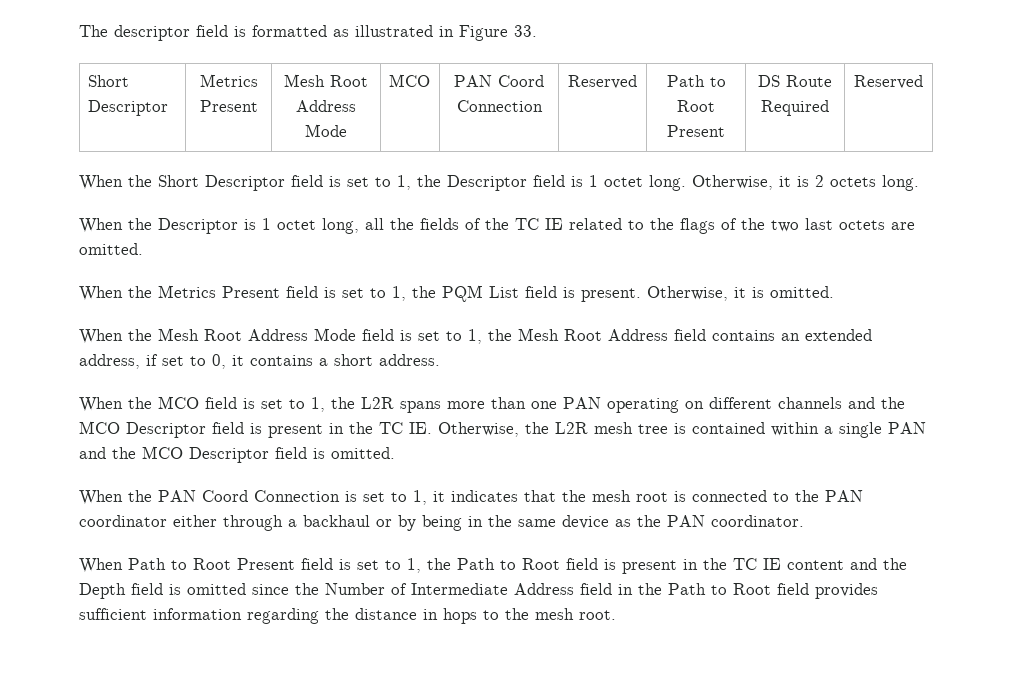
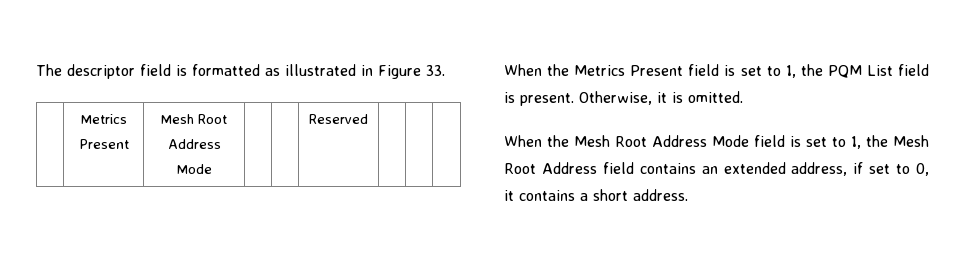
[87,75,129,87] [87,100,168,116] Short Descriptor -> (445, 70) none
[388,74,430,87] [454,75,544,87] [456,100,543,112] [568,75,637,89] [666,75,726,87] [677,100,715,112] [667,125,725,137] [758,75,832,87] [761,100,829,116] [854,75,923,89] [79,175,919,191] [79,218,915,234] [79,243,143,255] MCO | PAN Coord Connection | Reserved | Path to Root Present | DS Route Required | Reserved // When the Short Descriptor field is set to 1, the Descriptor field is 1 octet long. Otherwise, it is 2 octets long. // When the Descriptor is 1 octet long, all the fields of the TC IE related to the flags of the two last octets are omitted. -> [309,114,368,124] | | Reserved | | |
[79,396,905,413] [79,421,926,438] [79,446,395,463] [79,490,863,505] [79,515,804,531] [79,558,907,574] [79,583,878,599] [79,608,616,624] // When the MCO field is set to 1, the L2R spans more than one PAN operating on different channels and the MCO Descriptor field is present in the TC IE. Otherwise, the L2R mesh tree is contained within a single PAN and the MCO Descriptor field is omitted. // When the PAN Coord Connection is set to 1, it indicates that the mesh root is connected to the PAN coordinator either through a backhaul or by being in the same device as the PAN coordinator. // When Path to Root Present field is set to 1, the Path to Root field is present in the TC IE content and the Depth field is omitted since the Number of Intermediate Address field in the Path to Root field provides sufficient information regarding the distance in hops to the mesh root. -> (688, 195) none

